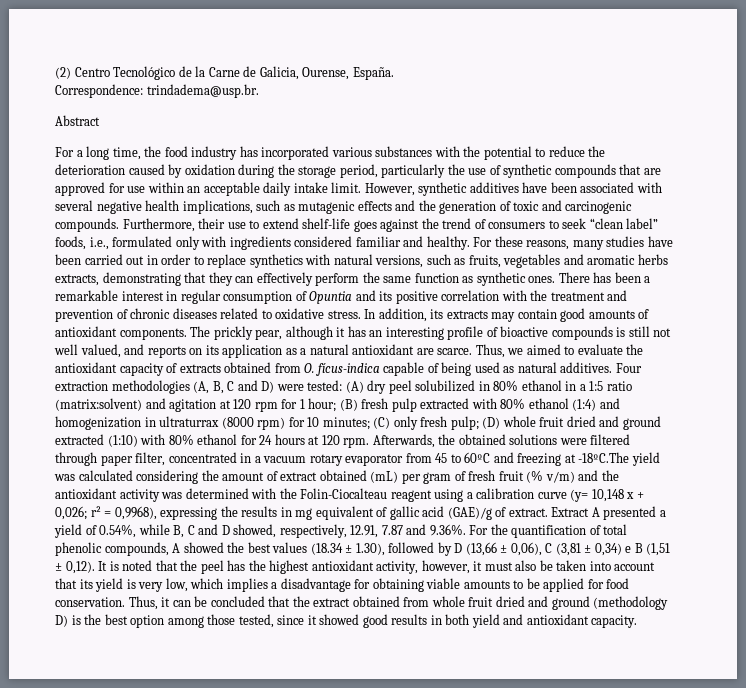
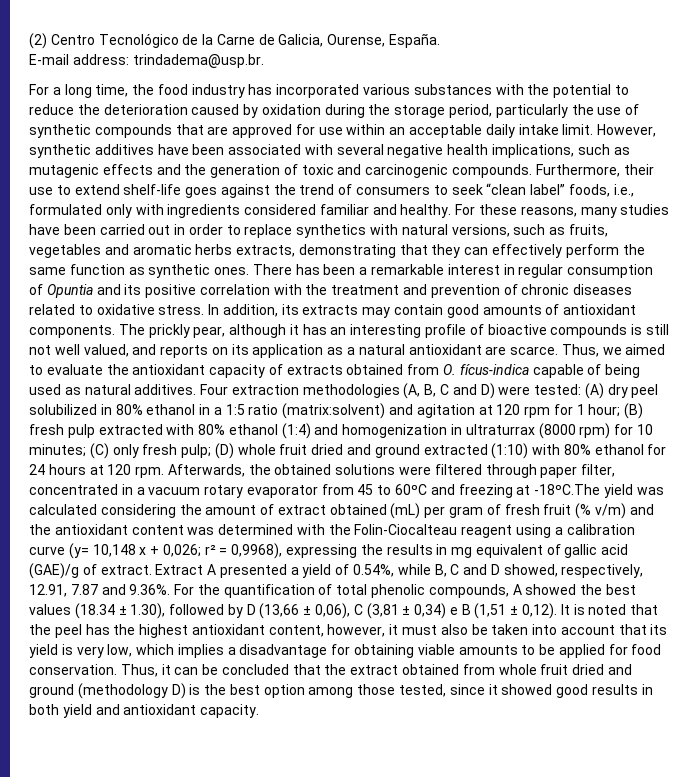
[55,84,143,98] Correspondence: -> [29,54,129,65] E-mail address:
[55,115,100,126] // Abstract -> (264, 61) none
[119,489,160,502] activity -> [131,525,184,535] content
[376,561,419,574] activity, -> [268,625,324,637] content,

